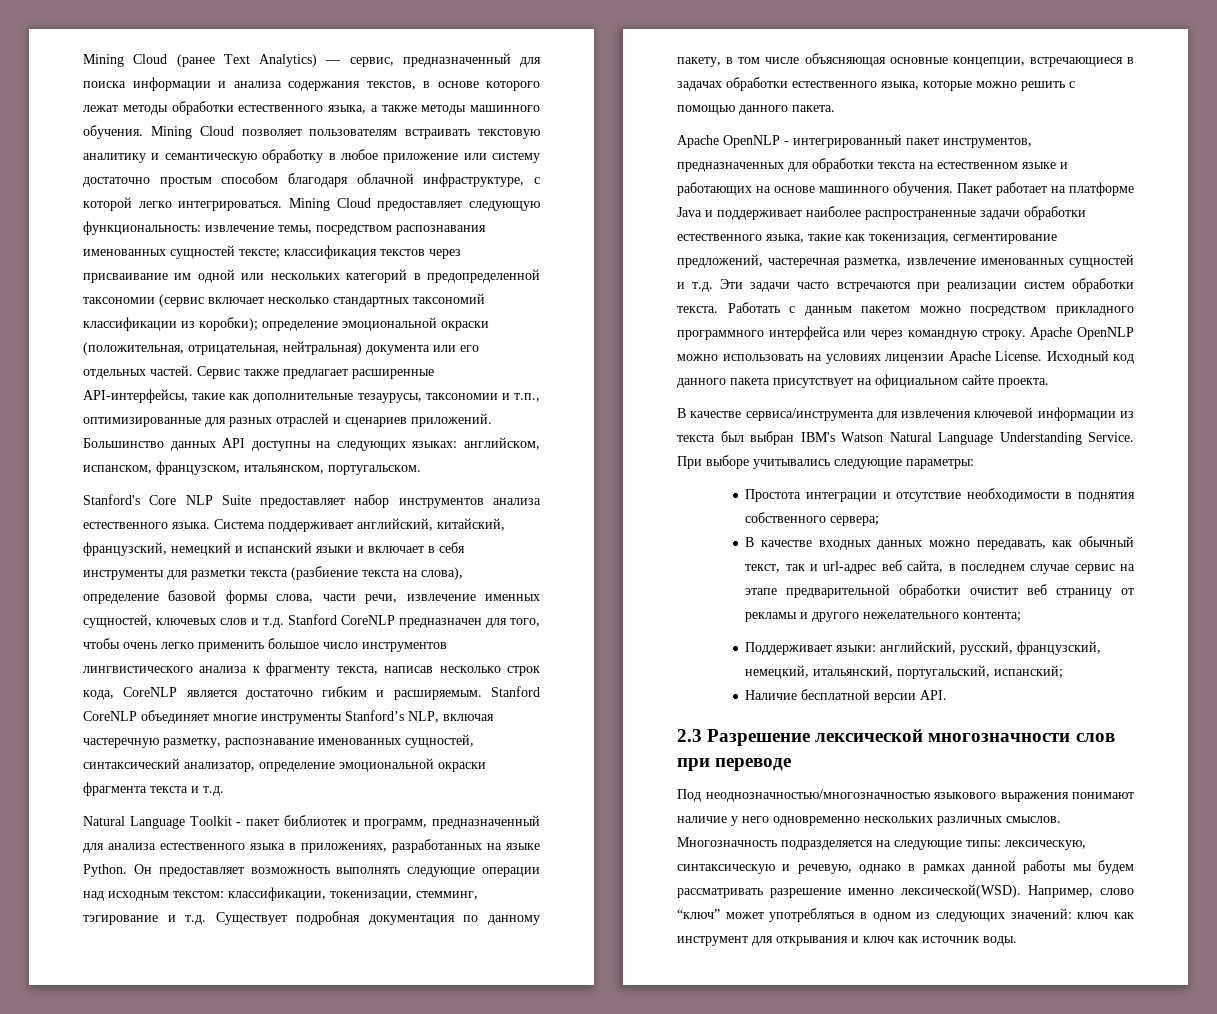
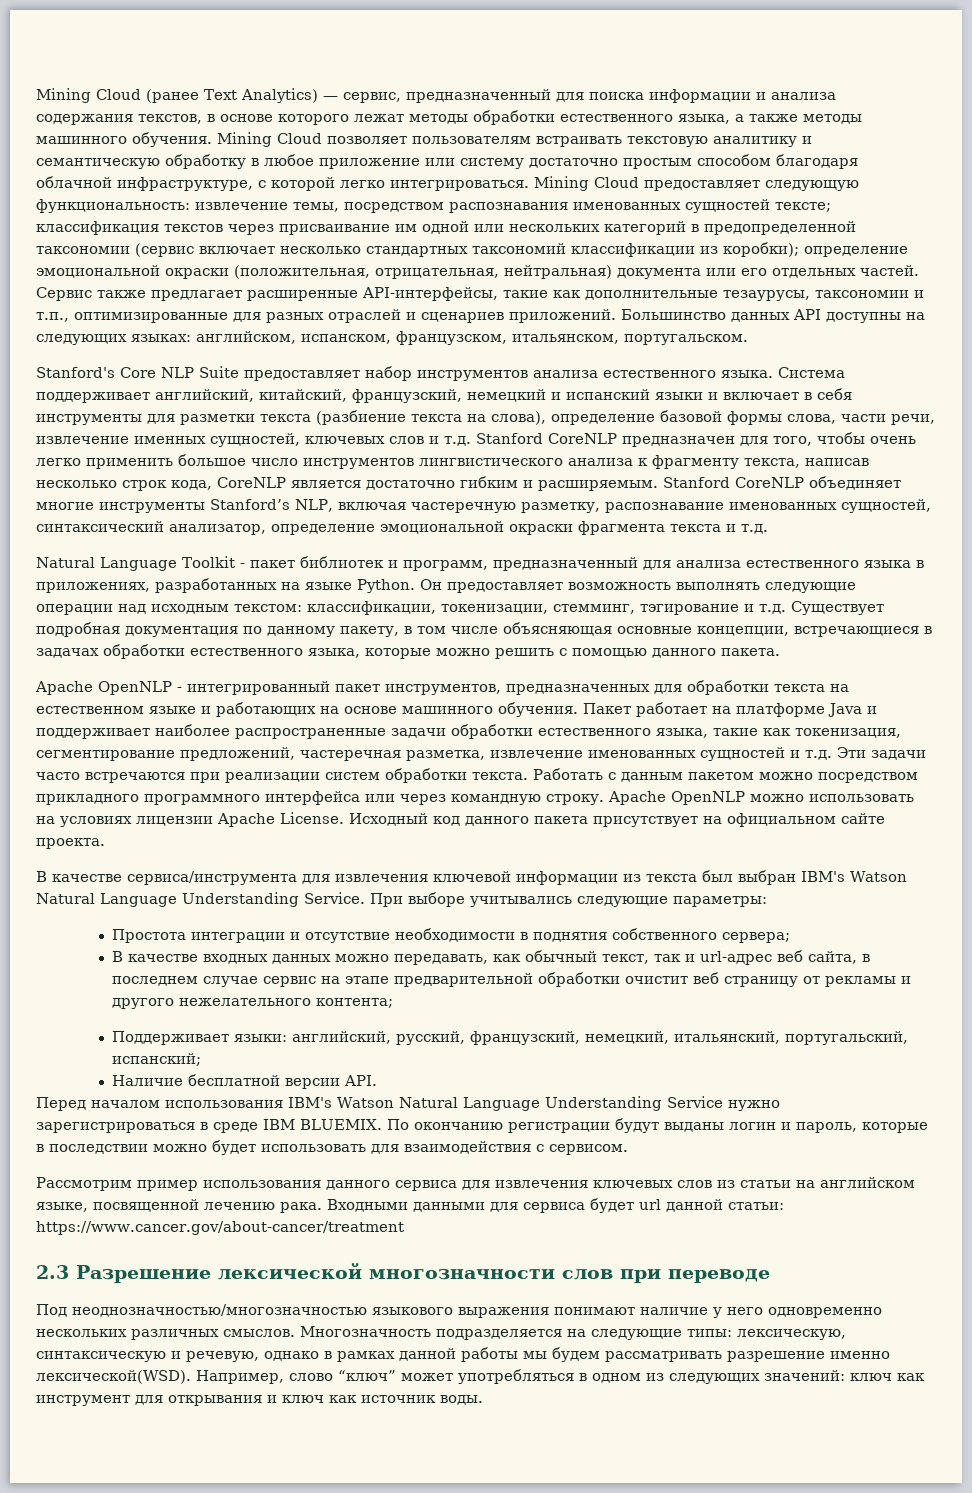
(948, 695) none -> [36,1096,780,1111] [36,1118,928,1133] [36,1140,628,1155] [36,1177,915,1191] [36,1198,784,1213] [36,1221,404,1235] // Перед началом использования IBM's Watson Natural Language Understanding Service нужно зарегистрироваться в среде IBM BLUEMIX. По окончанию регистрации будут выданы логин и пароль, которые в последствии можно будет использовать для взаимодействия с сервисом. // Рассмотрим пример использования данного сервиса для извлечения ключевых слов из статьи на английском языке, посвященной лечению рака. Входными данными для сервиса будет url данной статьи: https://www.cancer.gov/about-cancer/treatment

